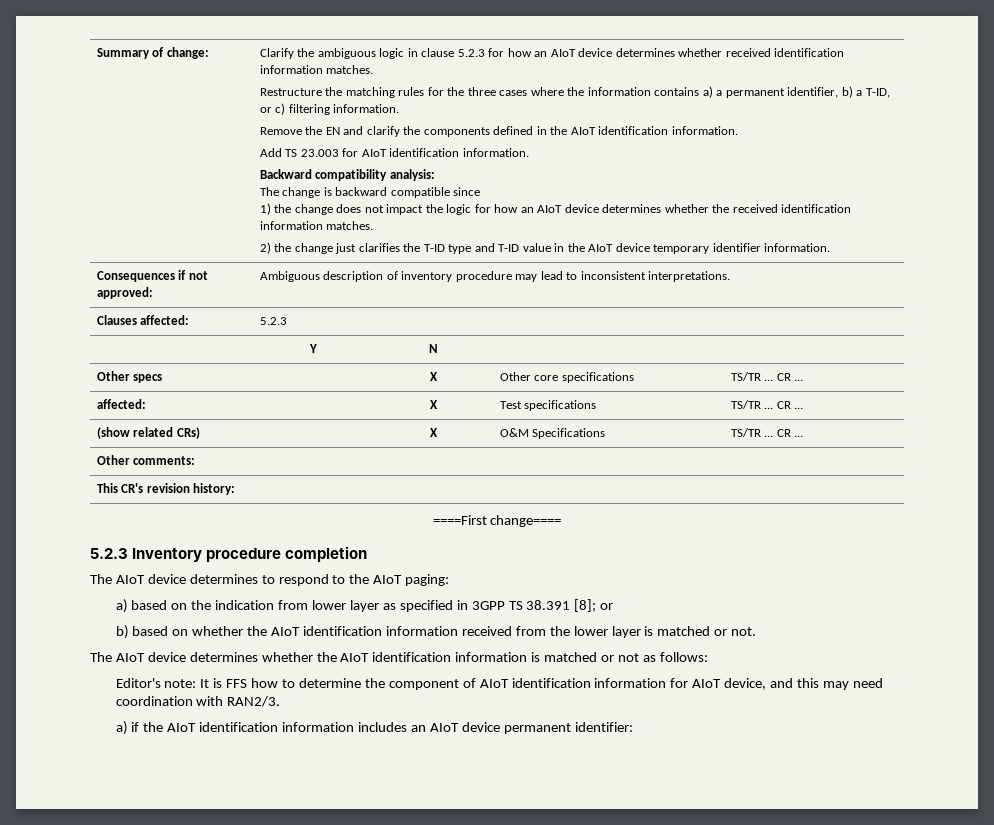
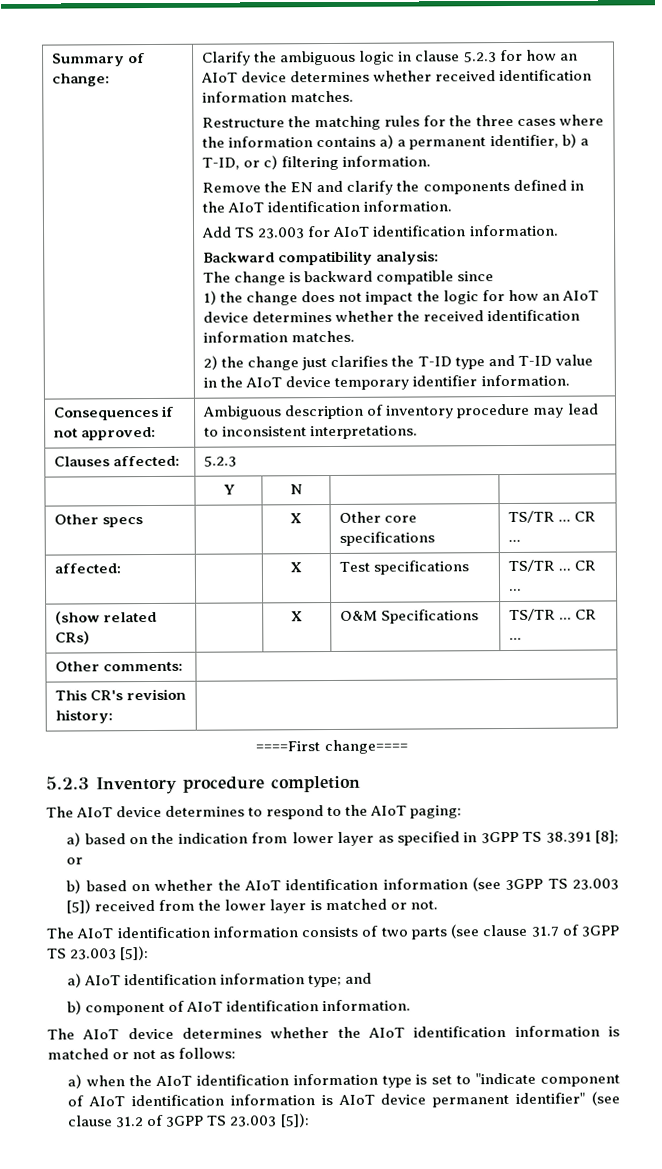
(458, 631) none -> [471,877,620,892] [66,899,92,914] (see 3GPP TS 23.003 [5])
(757, 631) none -> [46,924,619,940] [47,946,150,961] [67,972,373,988] [67,999,412,1016] // The AIoT identification information consists of two parts (see clause 31.7 of 3GPP TS 23.003 [5]): // a) AIoT identification information type; and // b) component of AIoT identification information.
[115,678,385,688] Editor's note: It is FFS how to determine the -> [67,1072,537,1089] a) when the AIoT identification information type is set to "indicate
[670,678,883,690] [115,696,281,707] [115,721,633,735] for AIoT device, and this may need coordination with RAN2/3. // a) if the AIoT identification information includes an AIoT device permanent identifier: -> [320,1091,620,1108] [67,1113,310,1128] is AIoT device permanent identifier" (see clause 31.2 of 3GPP TS 23.003 [5]):

